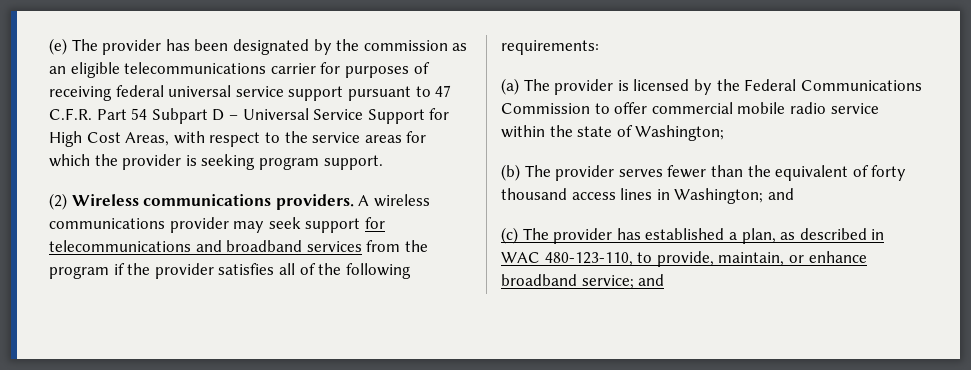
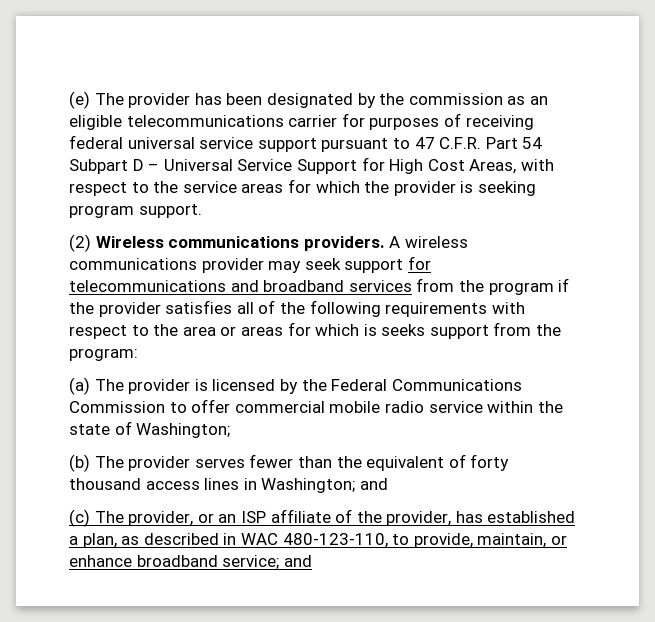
[501,40,599,55] requirements: -> [385,302,525,317] [69,322,562,339] [69,348,138,361] requirements with respect to the area or areas for which is seeks support from the program:
[553,228,613,244] provider -> [128,509,452,526] provider, or an ISP affiliate of the provider,

